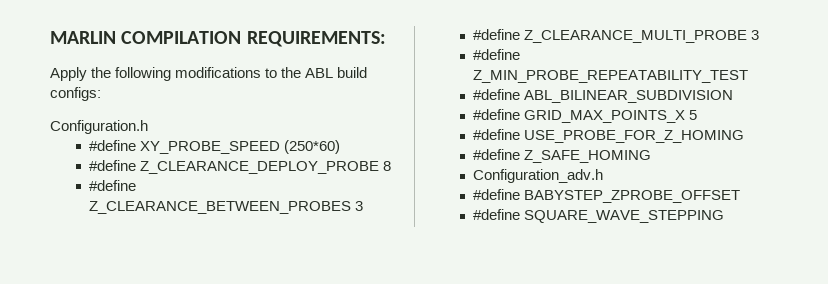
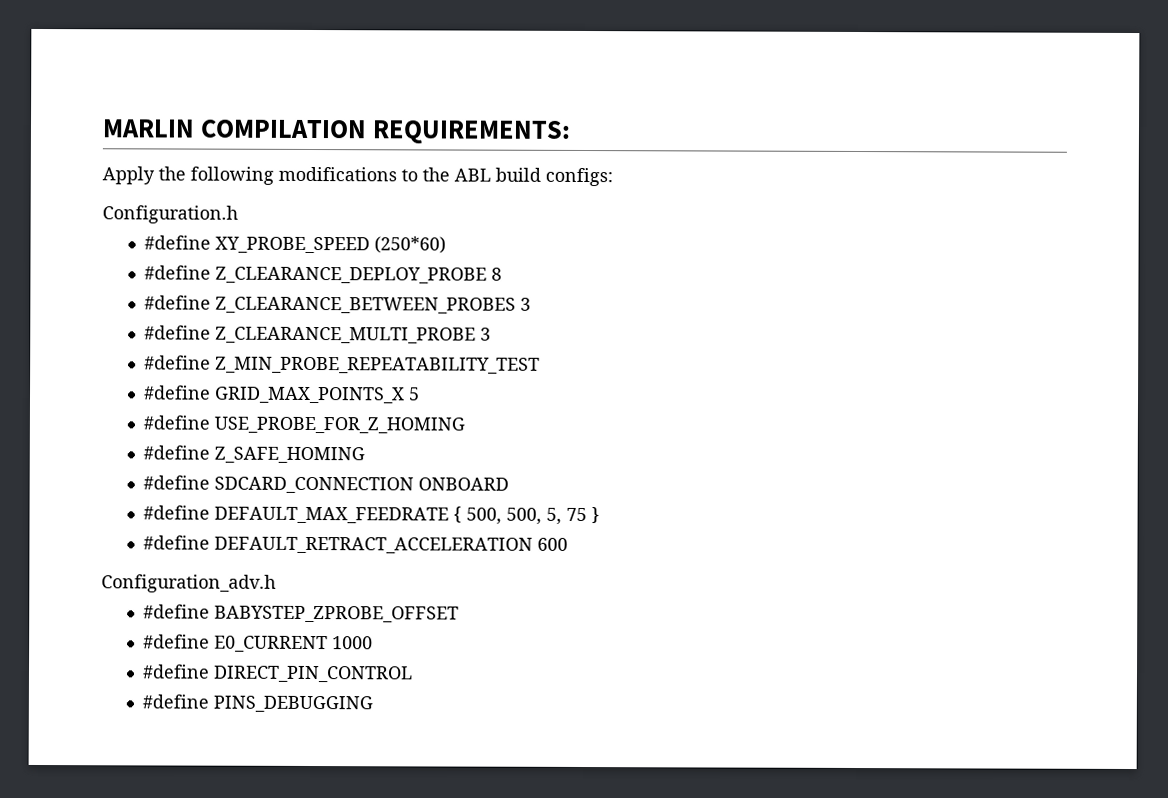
[473,89,734,103] // #define ABL_BILINEAR_SUBDIVISION -> (540, 365) none
[473,169,604,183] [473,189,741,203] [473,209,725,223] Configuration_adv.h // #define BABYSTEP_ZPROBE_OFFSET // #define SQUARE_WAVE_STEPPING -> [142,475,509,494] [142,505,600,525] [142,535,568,554] [101,574,276,593] [142,604,459,623] [142,634,373,653] [141,664,413,683] [141,694,373,713] #define SDCARD_CONNECTION ONBOARD // #define DEFAULT_MAX_FEEDRATE { 500, 500, 5, 75 } // #define DEFAULT_RETRACT_ACCELERATION 600 // Configuration_adv.h // #define BABYSTEP_ZPROBE_OFFSET // #define E0_CURRENT 1000 // #define DIRECT_PIN_CONTROL // #define PINS_DEBUGGING

